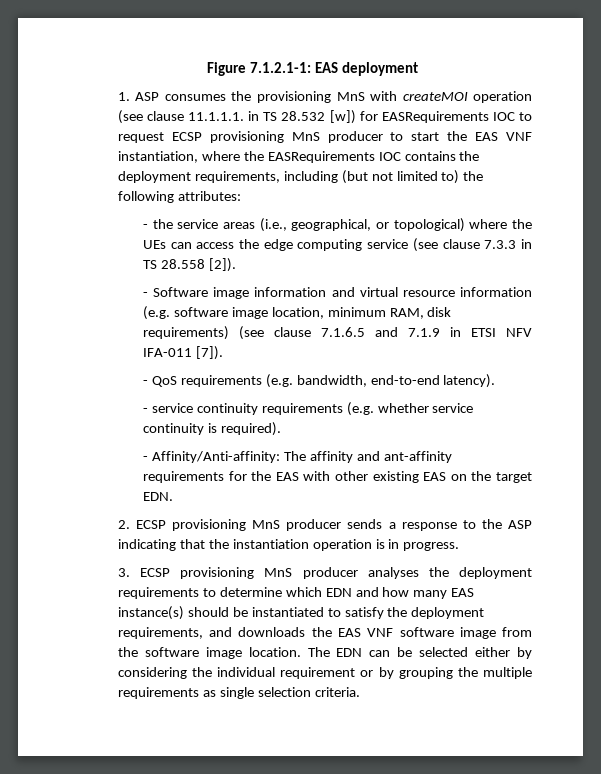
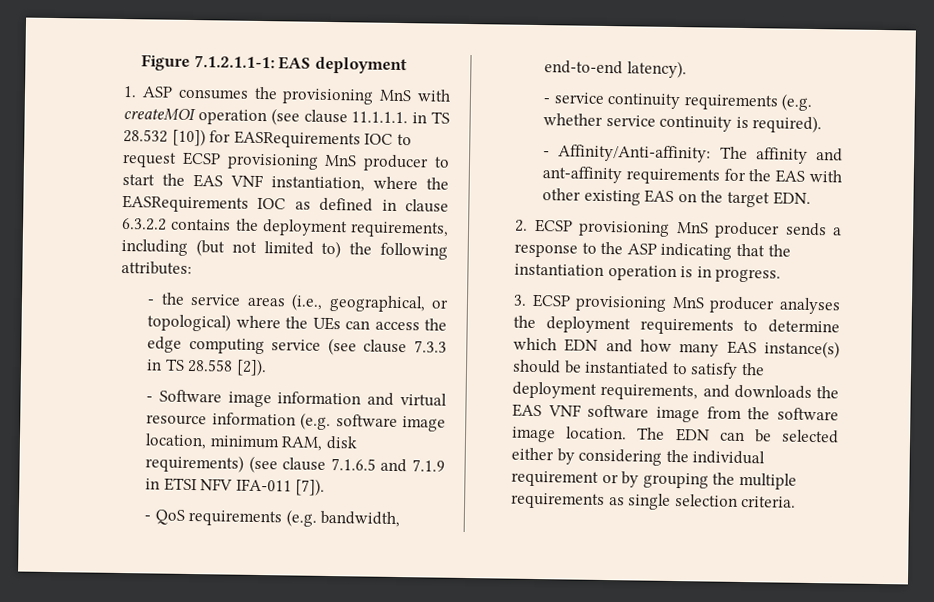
[250,62,312,73] 7.1.2.1-1: -> [193,55,275,69] 7.1.2.1.1-1:
[329,110,356,124] [w]) -> [171,128,206,147] [10])
(401, 156) none -> [294,197,449,213] [121,217,168,231] as defined in clause 6.3.2.2

